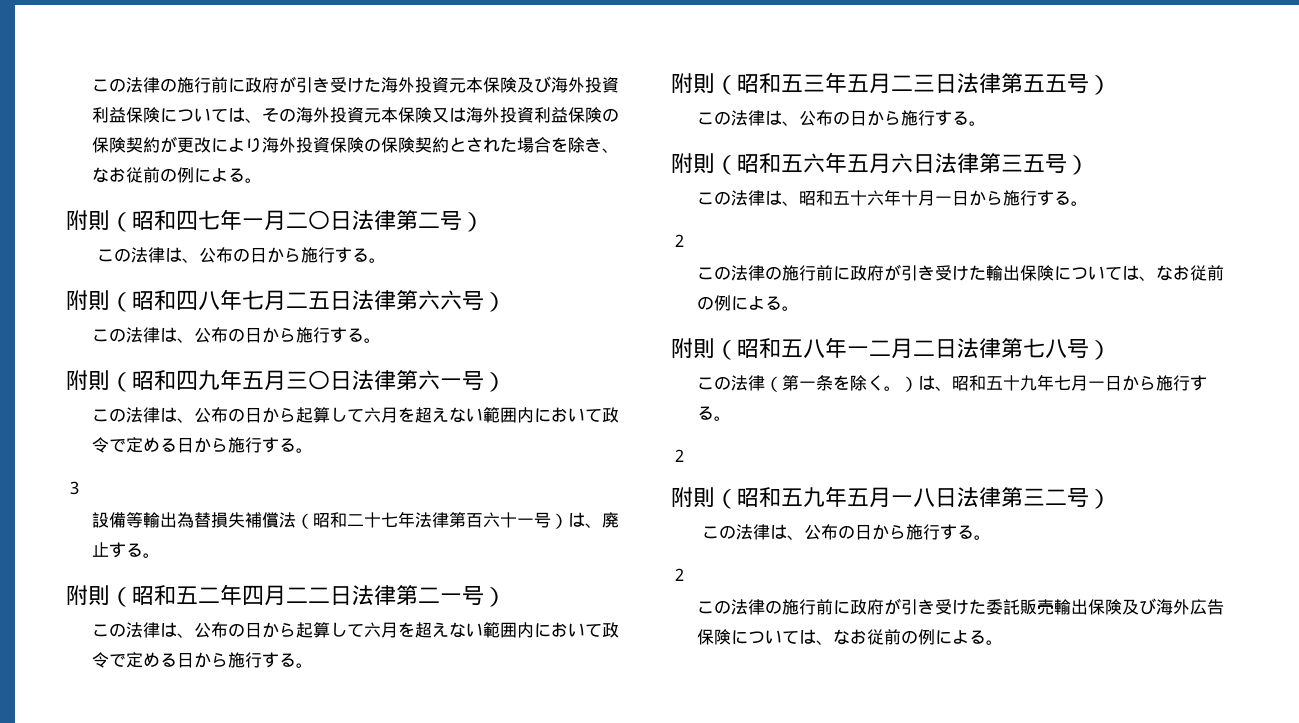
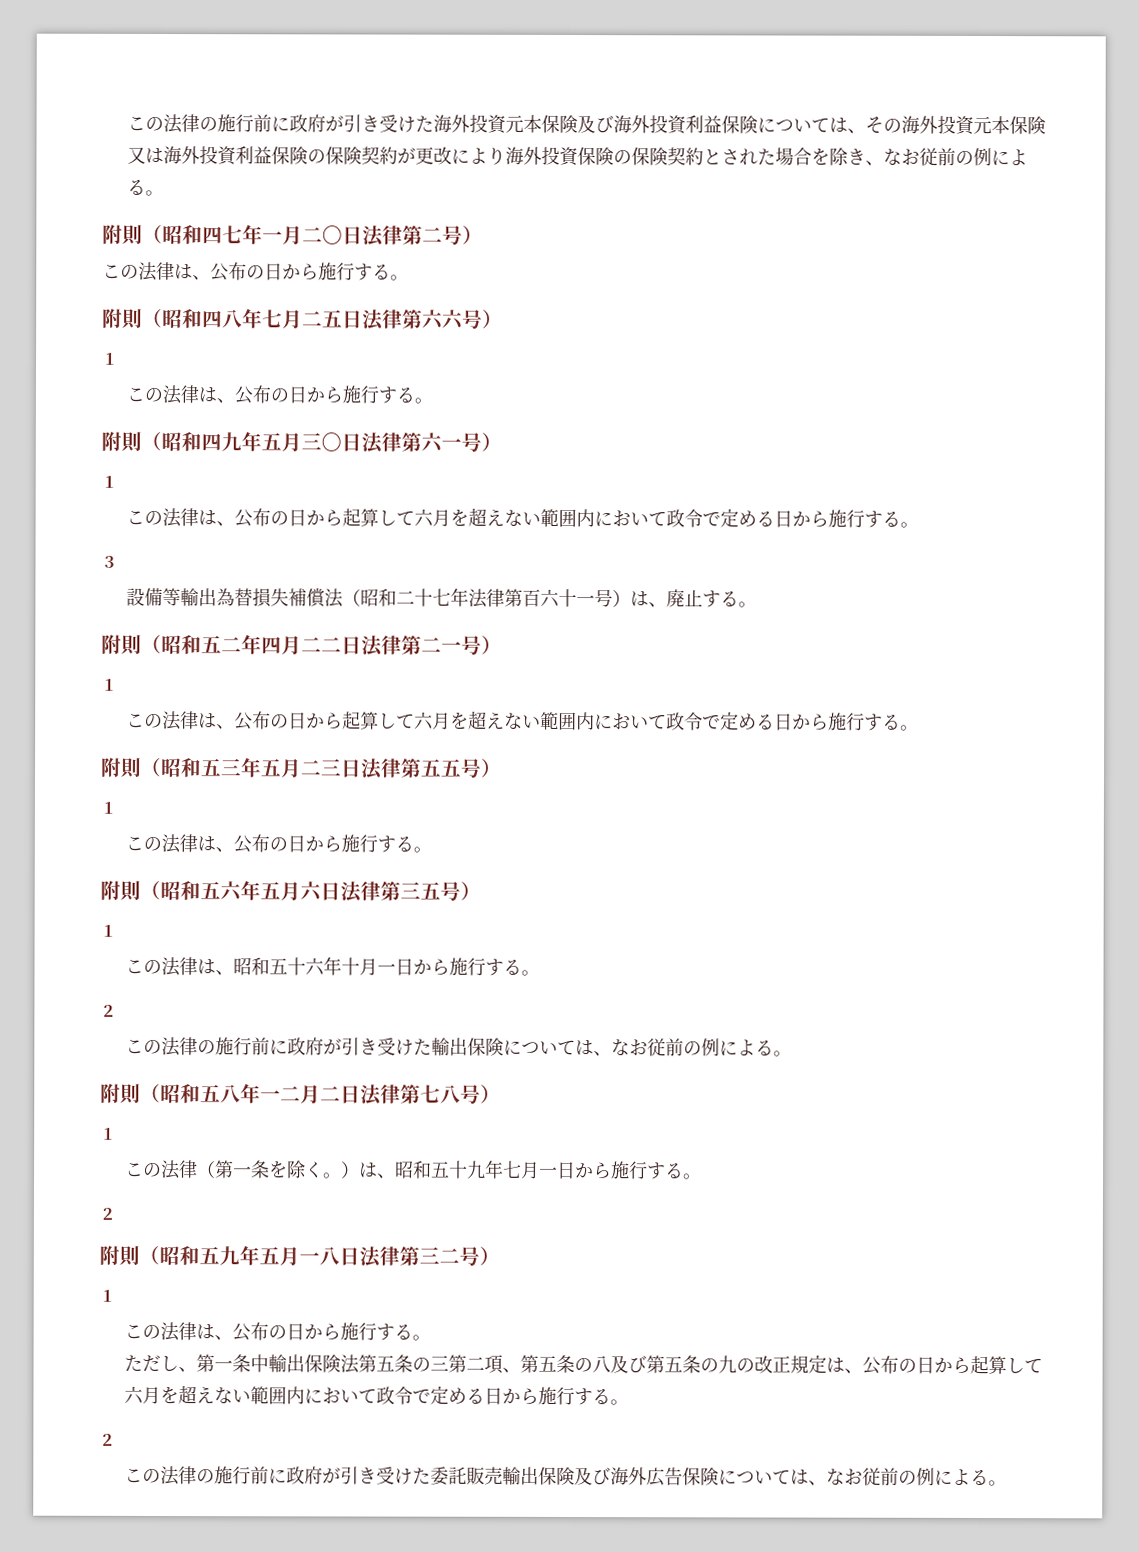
(506, 302) none -> [102,352,119,365] // １
(506, 382) none -> [101,475,118,488] // １
(506, 597) none -> [101,678,118,691] // １
(1111, 85) none -> [100,801,117,814] // １
(1089, 165) none -> [100,924,117,937] // １
(1111, 350) none -> [100,1127,117,1140] // １
[702,524,992,540] // この法律は、公布の日から施行する。 -> [99,1289,116,1302] [124,1322,432,1342] [124,1354,1044,1375] [124,1385,630,1406] // １ // この法律は、公布の日から施行する。 // ただし、第一条中輸出保険法第五条の三第二項、第五条の八及び第五条の九の改正規定は、公布の日から起算して六月を超えない範囲内において政令で定める日から施行する。

